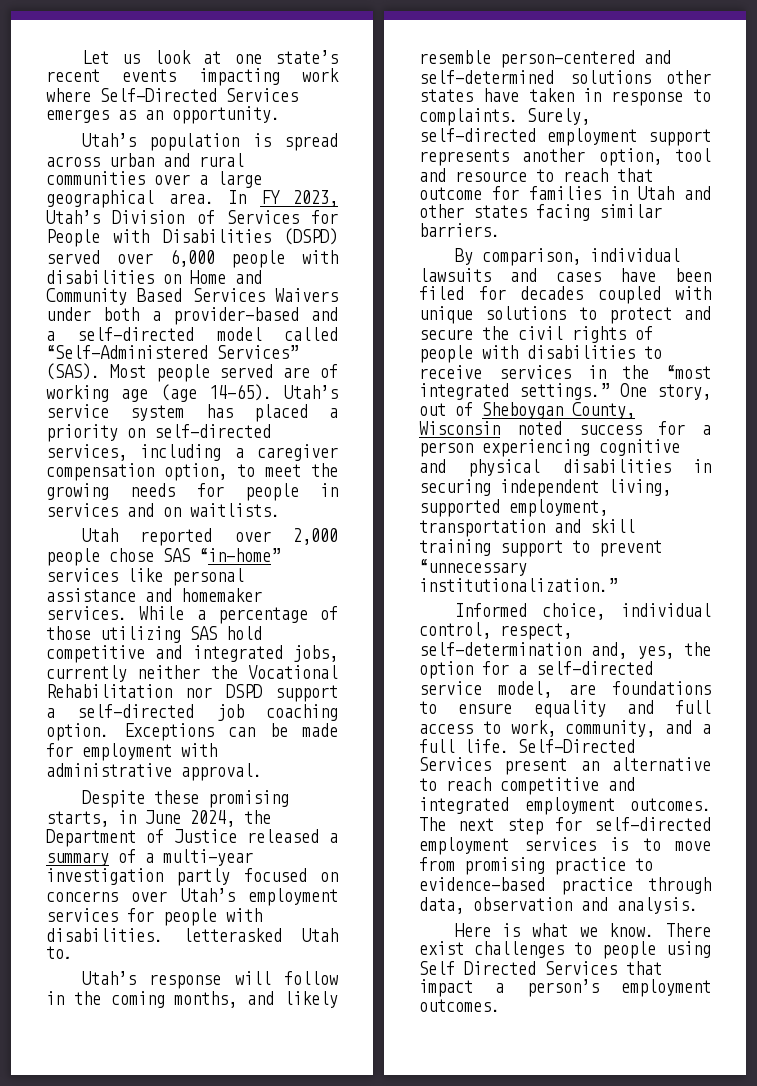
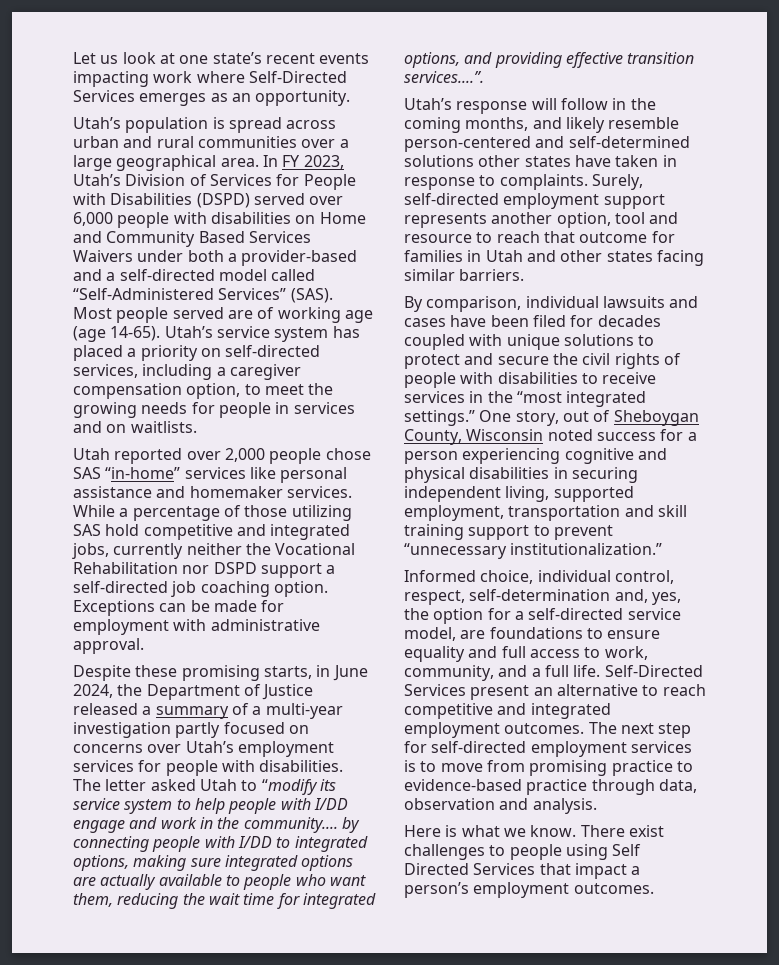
[183,928,338,942] [46,946,73,959] letterasked Utah to. -> [73,779,336,795] [73,798,348,814] [73,817,360,833] [73,836,368,852] [73,855,354,871] [73,874,366,890] [73,893,376,909] [404,52,695,68] [404,71,484,83] The letter asked Utah to “modify its service system to help people with I/DD engage and work in the community.... by connecting people with I/DD to integrated options, making sure integrated options are actually available to people who want them, reducing the wait time for integrated options, and providing effective transition services....”.

